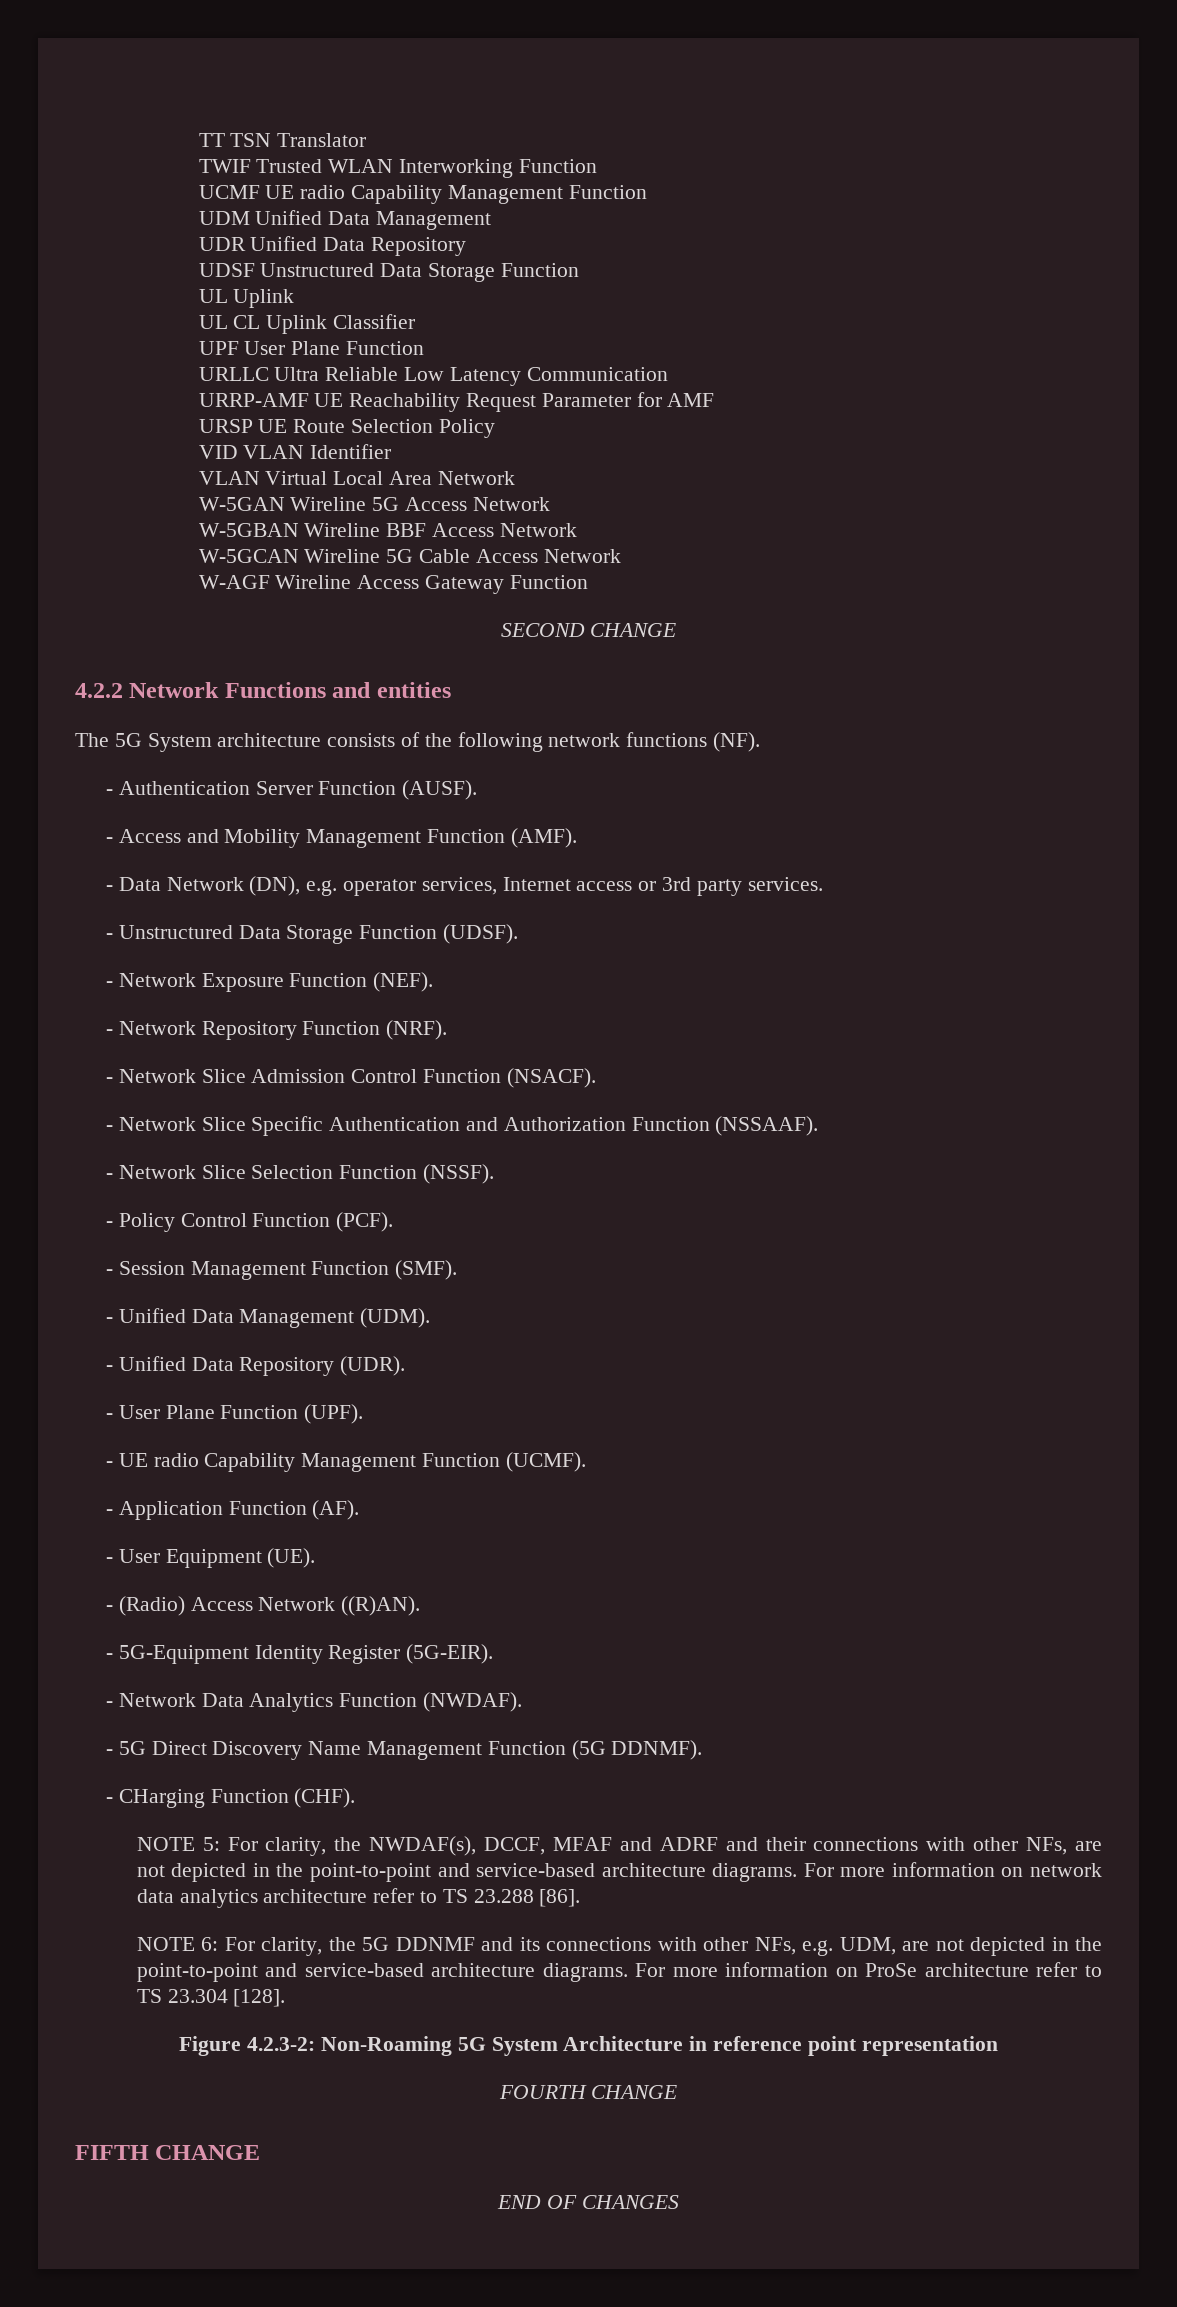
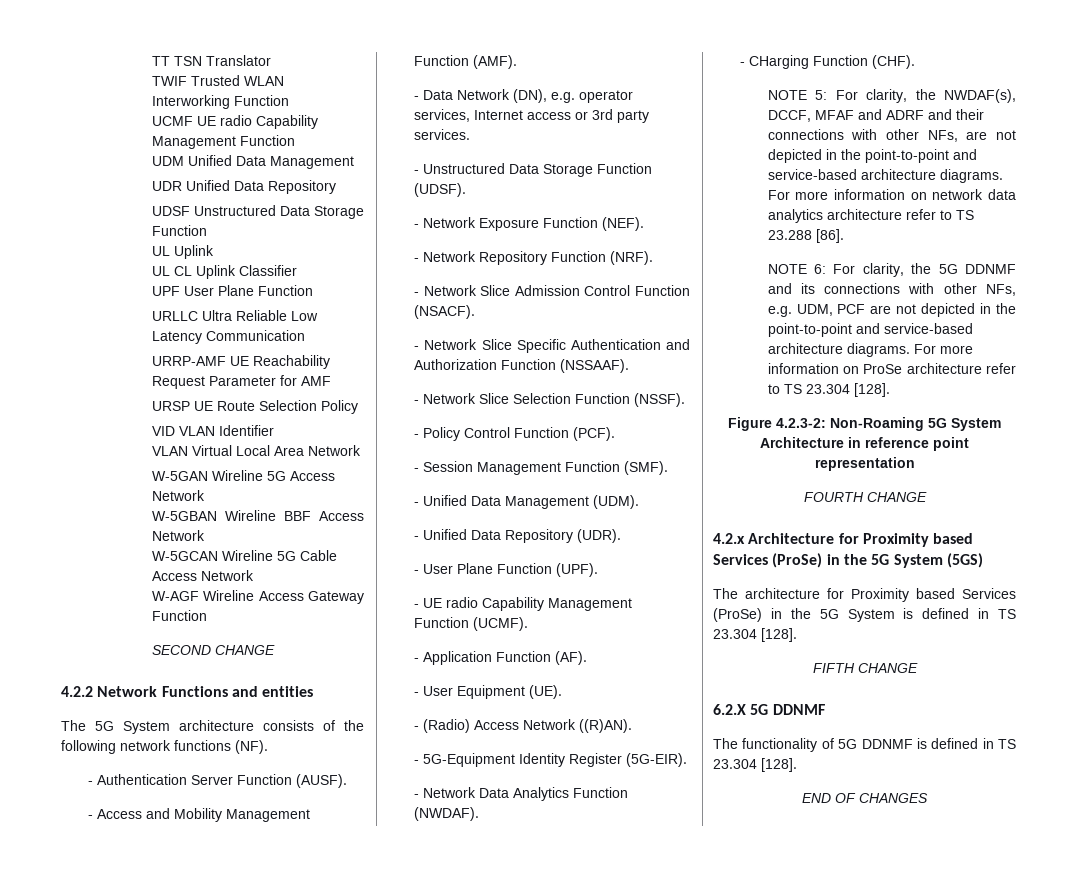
[105,1740,703,1760] // - 5G Direct Discovery Name Management Function (5G DDNMF). -> (480, 814) none
(896, 1946) none -> [837,304,866,314] PCF
[75,2145,261,2160] FIFTH CHANGE -> [713,533,974,547] [713,553,983,568] [713,588,1016,602] [713,608,1016,622] [713,628,797,642] [812,663,918,673] [713,704,825,715] [713,738,1016,752] [713,758,797,772] 4.2.x Architecture for Proximity based Services (ProSe) in the 5G System (5GS) // The architecture for Proximity based Services (ProSe) in the 5G System is defined in TS 23.304 [128]. // FIFTH CHANGE // 6.2.X 5G DDNMF // The functionality of 5G DDNMF is defined in TS 23.304 [128].

